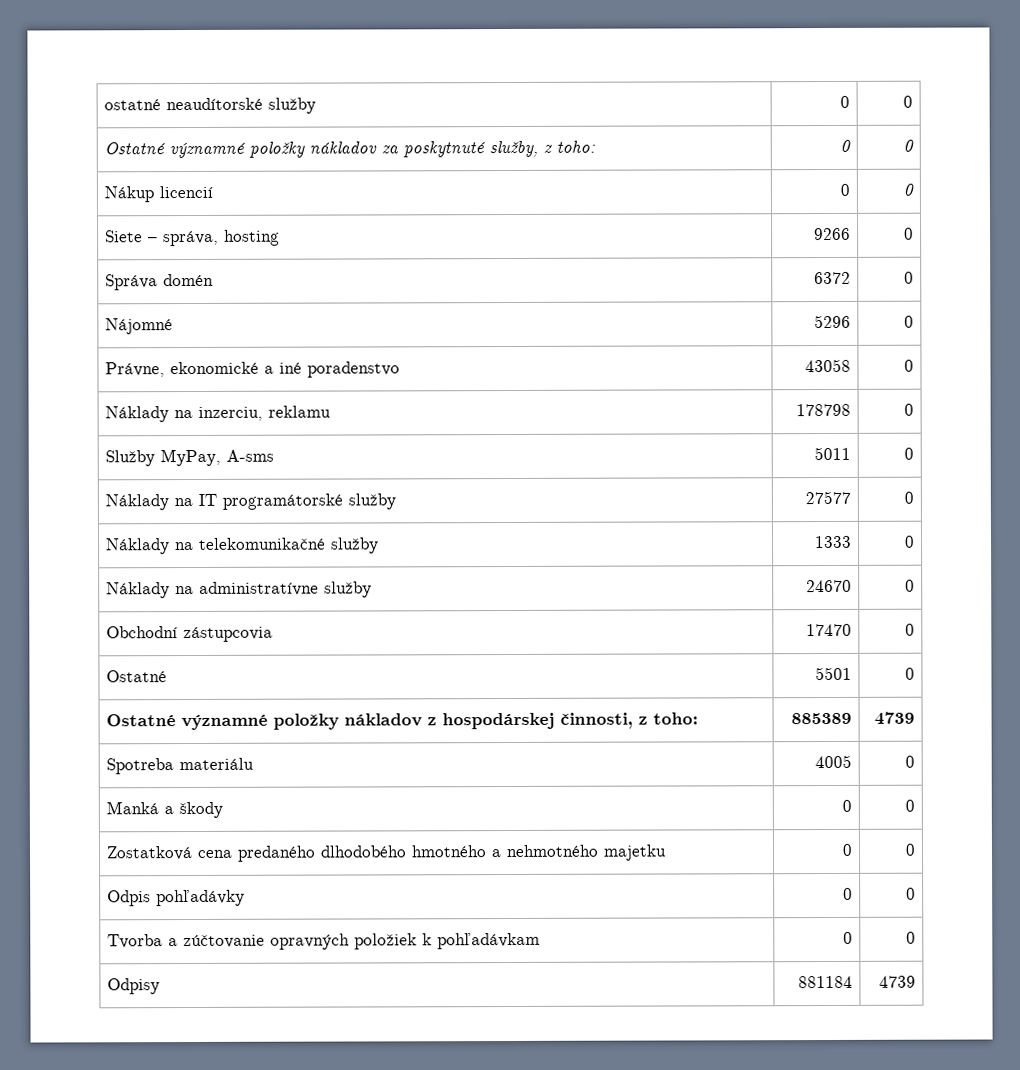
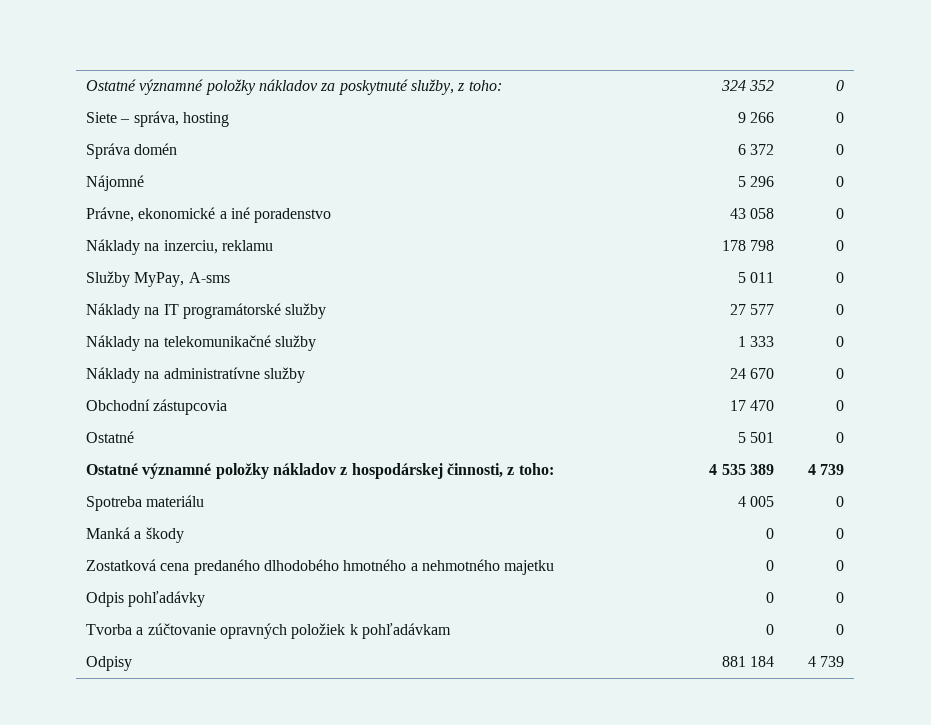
[103,97,316,114] [840,95,851,108] [903,95,914,108] ostatné neaudítorské služby | 0 | 0 // -> (86, 85) none
[840,139,852,152] [903,139,915,152] [103,185,213,203] [840,183,851,196] 0 | 0 // Nákup licencií | 0 -> [720,80,774,91] 324 352
[814,227,852,241] 9266 -> [737,112,774,123] 9 266
[814,271,852,285] 6372 -> [737,144,774,155] 6 372
[814,314,852,329] 5296 -> [737,176,774,187] 5 296
[805,358,852,373] 43058 -> [729,208,774,219] 43 058
[796,403,852,417] 178798 -> [721,240,774,251] 178 798
[814,446,852,461] 5011 -> [737,272,774,283] 5 011
[805,490,852,505] 27577 -> [729,304,774,315] 27 577
[815,535,853,549] 1333 -> [737,336,774,347] 1 333
[806,579,853,593] 24670 -> [729,368,774,379] 24 670
[806,623,853,637] 17470 -> [729,400,774,411] 17 470
[815,666,853,681] 5501 -> [737,432,774,443] 5 501
[791,712,853,725] [874,711,916,725] 885389 | 4739 -> [709,464,774,475] [807,464,844,475] 4 535 389 | 4 739
[815,754,853,769] 4005 -> [737,496,774,507] 4 005
[798,975,854,989] [879,975,917,988] 881184 | 4739 -> [721,656,774,667] [807,656,844,667] 881 184 | 4 739

